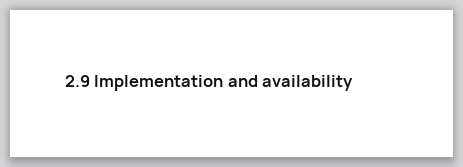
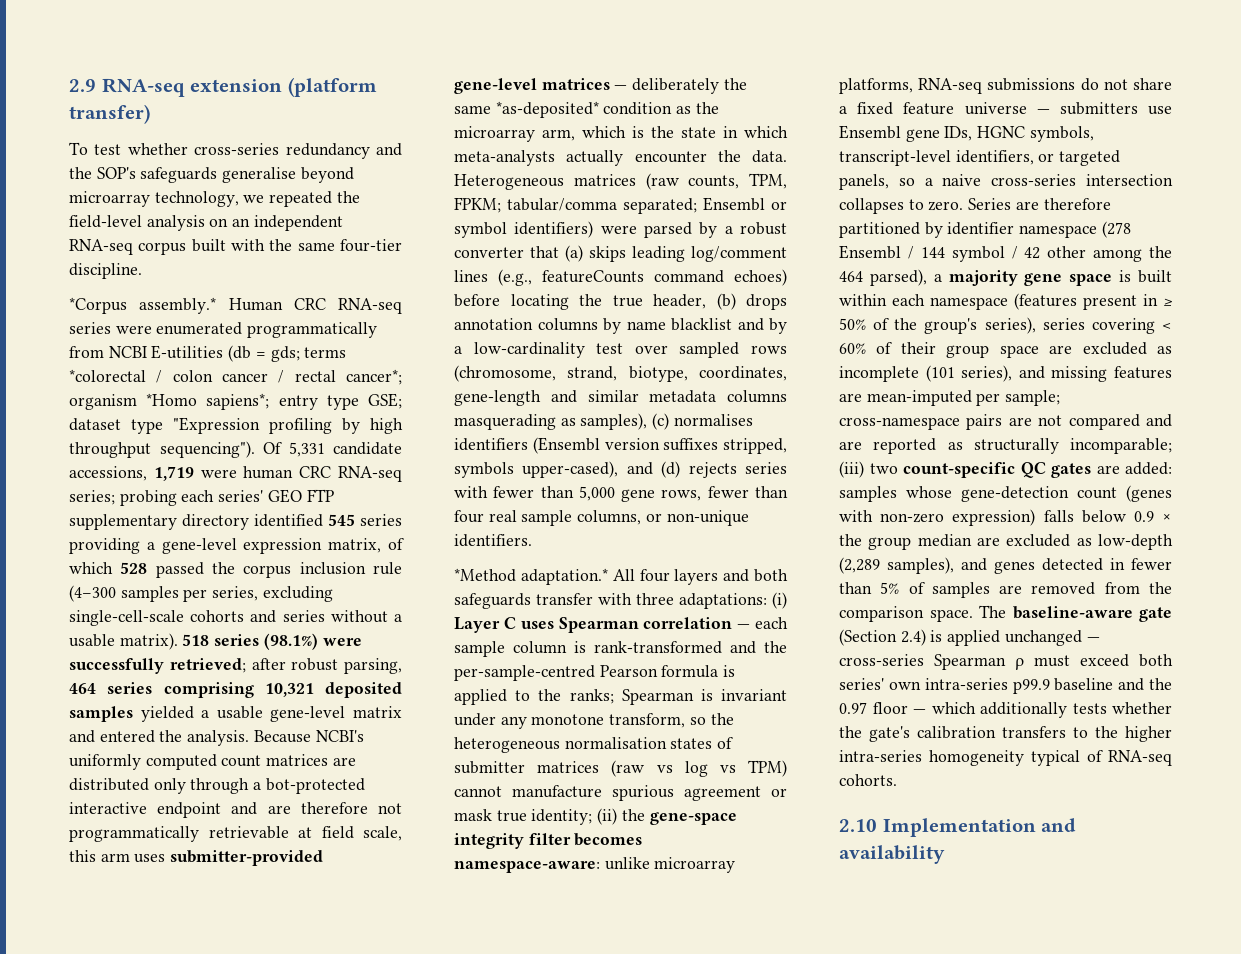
(90, 81) none -> [101,77,377,97] [69,104,150,124] [69,142,402,159] [69,167,354,183] [69,191,360,207] [69,215,343,231] [69,239,402,255] [69,263,142,279] [69,297,402,314] [69,322,378,338] [69,345,347,362] [69,369,402,385] [69,393,402,410] [69,417,403,434] [69,441,402,458] [69,466,403,482] [69,489,334,506] [69,514,402,530] [69,538,404,554] [69,562,402,578] [69,585,333,602] [69,610,402,626] [69,633,362,650] [69,658,402,674] [69,682,402,698] [69,706,402,722] [69,730,364,746] [69,754,356,770] [69,778,365,794] [69,802,402,818] [69,826,402,842] [69,850,324,866] [454,78,747,94] [454,101,719,118] [454,126,788,142] [454,150,787,166] [454,173,787,190] [454,197,787,214] [454,221,787,238] [454,245,787,262] [454,269,787,286] [454,293,787,310] [454,318,787,334] [454,342,787,358] [454,365,787,382] [454,390,787,406] [454,413,753,430] [454,437,787,454] [454,461,787,478] [454,486,788,502] [454,510,749,526] [454,534,532,547] [454,568,788,585] [454,592,787,609] [454,617,788,633] [454,641,787,657] [454,665,736,681] [454,689,787,705] [454,713,734,729] [454,737,734,753] [454,760,787,777] [454,785,787,801] [454,808,737,825] [454,833,643,849] [454,857,736,873] [839,78,1172,94] [839,102,1172,115] [839,125,1094,142] [839,150,1121,166] [839,174,1173,190] [839,198,1111,214] [839,221,1131,238] [839,245,1172,262] [839,269,1172,286] [839,293,1172,310] [839,317,1172,334] [839,342,1172,358] [839,365,1172,382] [839,390,1061,406] [839,414,1172,430] [839,438,1172,454] [839,461,1172,478] [839,485,1172,502] [839,509,1172,526] [839,534,1173,550] [839,557,1172,574] [839,582,1172,598] [839,605,1172,622] [839,629,1100,646] [839,654,1173,670] [839,678,1172,694] [839,702,1172,718] [839,726,1172,742] [839,750,1172,766] [839,774,897,786] [839,819,877,832] RNA-seq extension (platform transfer) // To test whether cross-series redundancy and the SOP's safeguards generalise beyond microarray technology, we repeated the field-level analysis on an independent RNA-seq corpus built with the same four-tier discipline. // *Corpus assembly.* Human CRC RNA-seq series were enumerated programmatically from NCBI E-utilities (db = gds; terms *colorectal / colon cancer / rectal cancer*; organism *Homo sapiens*; entry type GSE; dataset type "Expression profiling by high throughput sequencing"). Of 5,331 candidate accessions, 1,719 were human CRC RNA-seq series; probing each series' GEO FTP supplementary directory identified 545 series providing a gene-level expression matrix, of which 528 passed the corpus inclusion rule (4–300 samples per series, excluding single-cell-scale cohorts and series without a usable matrix). 518 series (98.1%) were successfully retrieved; after robust parsing, 464 series comprising 10,321 deposited samples yielded a usable gene-level matrix and entered the analysis. Because NCBI's uniformly computed count matrices are distributed only through a bot-protected interactive endpoint and are therefore not programmatically retrievable at field scale, this arm uses submitter-provided gene-level matrices — deliberately the same *as-deposited* condition as the microarray arm, which is the state in which meta-analysts actually encounter the data. Heterogeneous matrices (raw counts, TPM, FPKM; tabular/comma separated; Ensembl or symbol identifiers) were parsed by a robust converter that (a) skips leading log/comment lines (e.g., featureCounts command echoes) before locating the true header, (b) drops annotation columns by name blacklist and by a low-cardinality test over sampled rows (chromosome, strand, biotype, coordinates, gene-length and similar metadata columns masquerading as samples), (c) normalises identifiers (Ensembl version suffixes stripped, symbols upper-cased), and (d) rejects series with fewer than 5,000 gene rows, fewer than four real sample columns, or non-unique identifiers. // *Method adaptation.* All four layers and both safeguards transfer with three adaptations: (i) Layer C uses Spearman correlation — each sample column is rank-transformed and the per-sample-centred Pearson formula is applied to the ranks; Spearman is invariant under any monotone transform, so the heterogeneous normalisation states of submitter matrices (raw vs log vs TPM) cannot manufacture spurious agreement or mask true identity; (ii) the gene-space integrity filter becomes namespace-aware: unlike microarray platforms, RNA-seq submissions do not share a fixed feature universe — submitters use Ensembl gene IDs, HGNC symbols, transcript-level identifiers, or targeted panels, so a naive cross-series intersection collapses to zero. Series are therefore partitioned by identifier namespace (278 Ensembl / 144 symbol / 42 other among the 464 parsed), a majority gene space is built within each namespace (features present in ≥ 50% of the group's series), series covering < 60% of their group space are excluded as incomplete (101 series), and missing features are mean-imputed per sample; cross-namespace pairs are not compared and are reported as structurally incomparable; (iii) two count-specific QC gates are added: samples whose gene-detection count (genes with non-zero expression) falls below 0.9 × the group median are excluded as low-depth (2,289 samples), and genes detected in fewer than 5% of samples are removed from the comparison space. The baseline-aware gate (Section 2.4) is applied unchanged — cross-series Spearman ρ must exceed both series' own intra-series p99.9 baseline and the 0.97 floor — which additionally tests whether the gate's calibration transfers to the higher intra-series homogeneity typical of RNA-seq cohorts. // 2.10

